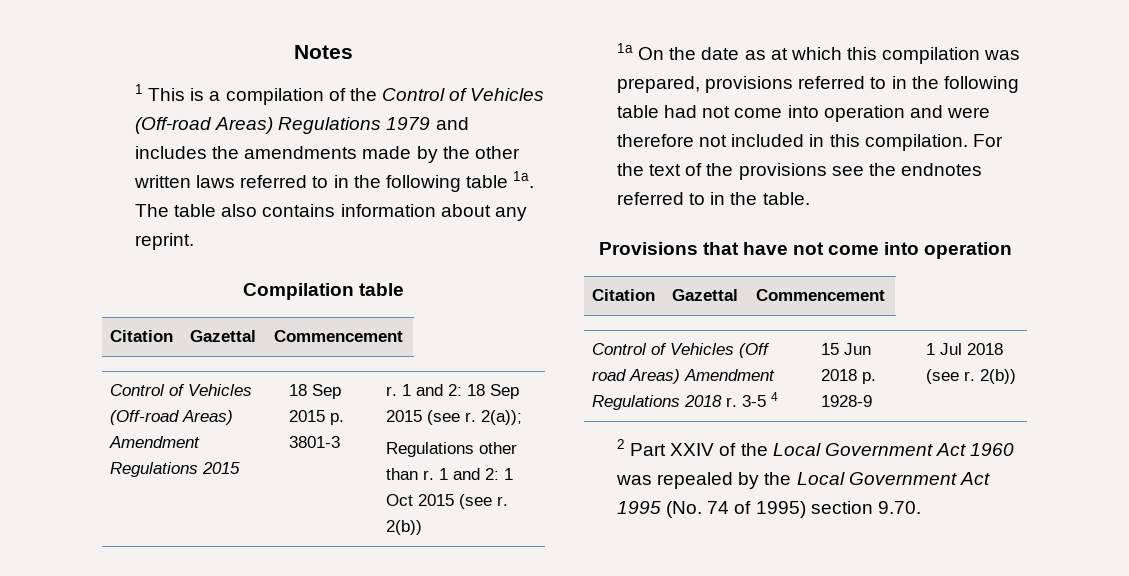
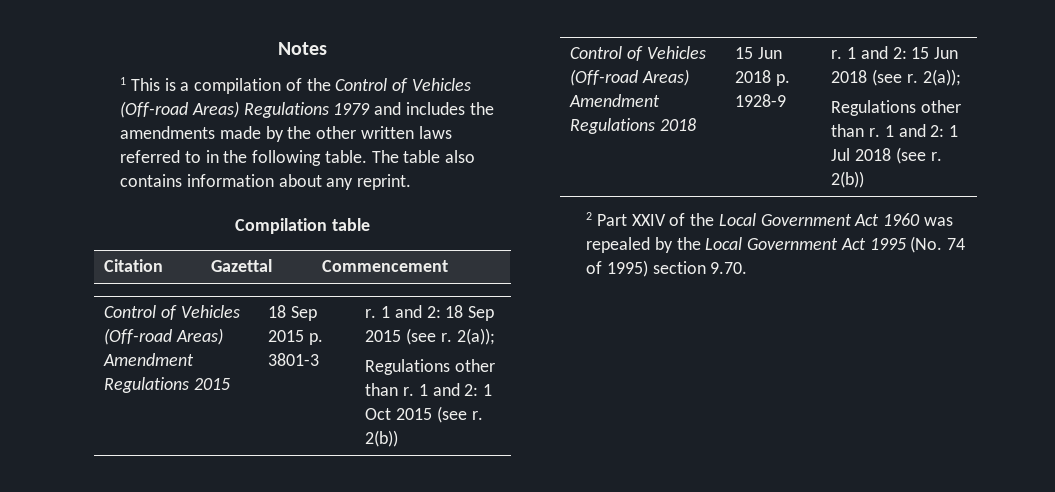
[465,171,535,188] table 1a. -> [324,150,367,163] table.
[616,43,1021,64] [616,76,1019,93] [616,105,990,122] [616,134,1003,151] [616,163,982,180] [616,192,810,205] [598,242,1013,259] [592,289,656,301] [672,289,739,301] [756,289,886,301] [592,343,771,358] [592,369,627,381] // 1a On the date as at which this compilation was prepared, provisions referred to in the following table had not come into operation and were therefore not included in this compilation. For the text of the provisions see the endnotes referred to in the table. // Provisions that have not come into operation // Citation | Gazettal | Commencement // Control of Vehicles (Off road -> [570,46,706,61] [570,69,639,86] // Control of Vehicles (Off-road
[726,392,779,407] r. 3-5 4 -> (697, 124) none
(873, 401) none -> [831,46,958,59] [831,69,961,86] [831,100,962,116] [831,124,945,137] r. 1 and 2: 15 Jun 2018 (see r. 2(a)); // Regulations other than r. 1 and 2:

